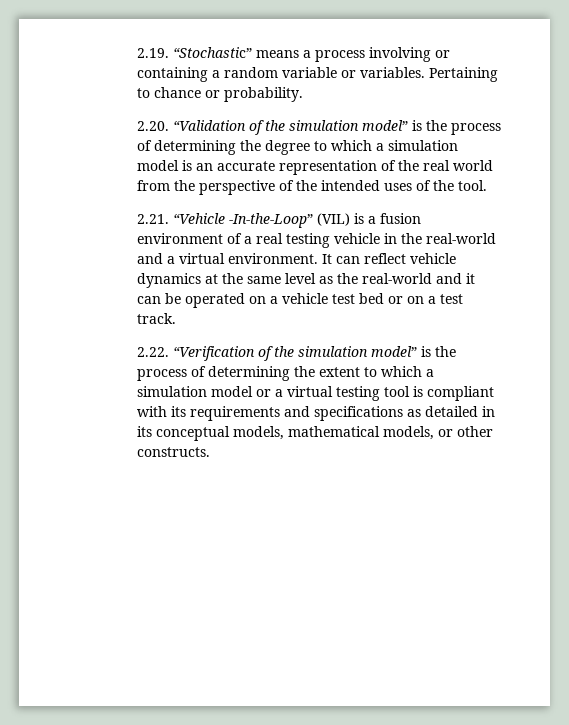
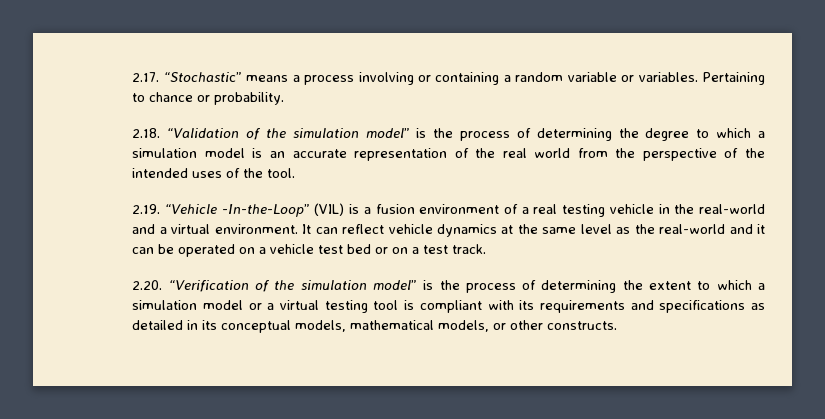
[136,48,169,58] 2.19. -> [132,72,160,82] 2.17.
[136,121,169,131] 2.20. -> [132,128,161,138] 2.18.
[136,214,169,224] 2.21. -> [132,204,161,214] 2.19.
[136,347,169,357] 2.22. -> [132,280,163,290] 2.20.

